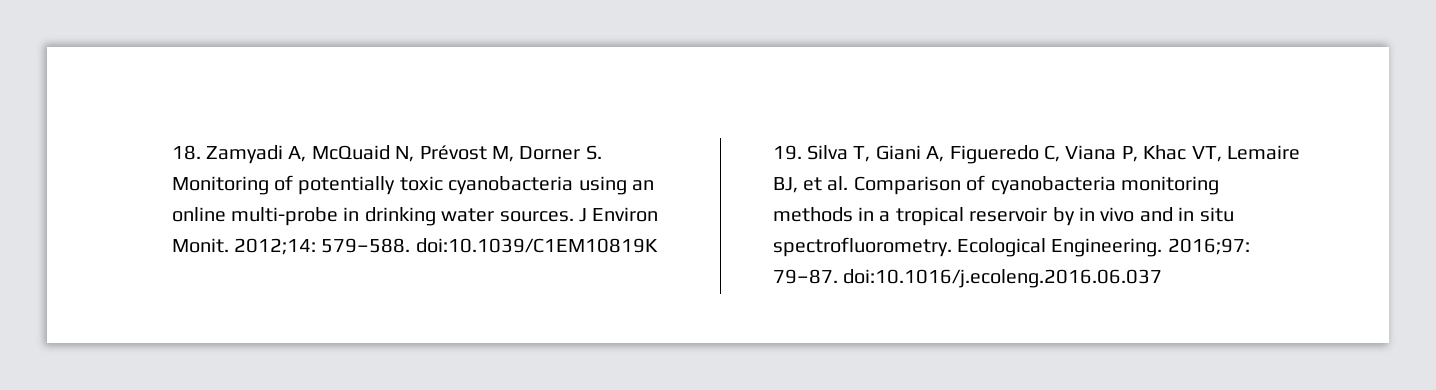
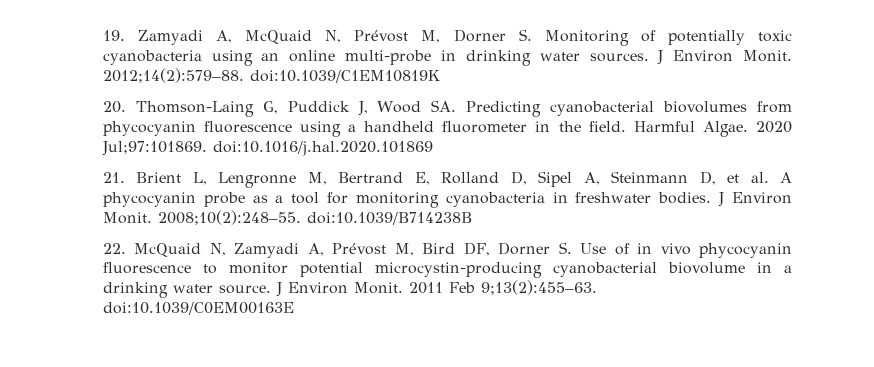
[171,145,201,160] 18. -> [102,30,125,41] 19.
[233,238,411,255] 2012;14: 579–588. -> [102,68,244,83] 2012;14(2):579–88.
[772,145,1300,164] [772,175,1219,195] [772,207,1234,226] [772,237,1250,257] [772,269,1162,288] 19. Silva T, Giani A, Figueredo C, Viana P, Khac VT, Lemaire BJ, et al. Comparison of cyanobacteria monitoring methods in a tropical reservoir by in vivo and in situ spectrofluorometry. Ecological Engineering. 2016;97: 79–87. doi:10.1016/j.ecoleng.2016.06.037 -> [102,100,792,117] [102,121,792,137] [101,141,433,156] [102,171,792,188] [102,192,793,208] [102,210,472,225] [102,242,792,258] [102,262,792,278] [102,280,597,298] [102,302,294,315] 20. Thomson-Laing G, Puddick J, Wood SA. Predicting cyanobacterial biovolumes from phycocyanin fluorescence using a handheld fluorometer in the field. Harmful Algae. 2020 Jul;97:101869. doi:10.1016/j.hal.2020.101869 // 21. Brient L, Lengronne M, Bertrand E, Rolland D, Sipel A, Steinmann D, et al. A phycocyanin probe as a tool for monitoring cyanobacteria in freshwater bodies. J Environ Monit. 2008;10(2):248–55. doi:10.1039/B714238B // 22. McQuaid N, Zamyadi A, Prévost M, Bird DF, Dorner S. Use of in vivo phycocyanin fluorescence to monitor potential microcystin-producing cyanobacterial biovolume in a drinking water source. J Environ Monit. 2011 Feb 9;13(2):455–63. doi:10.1039/C0EM00163E

